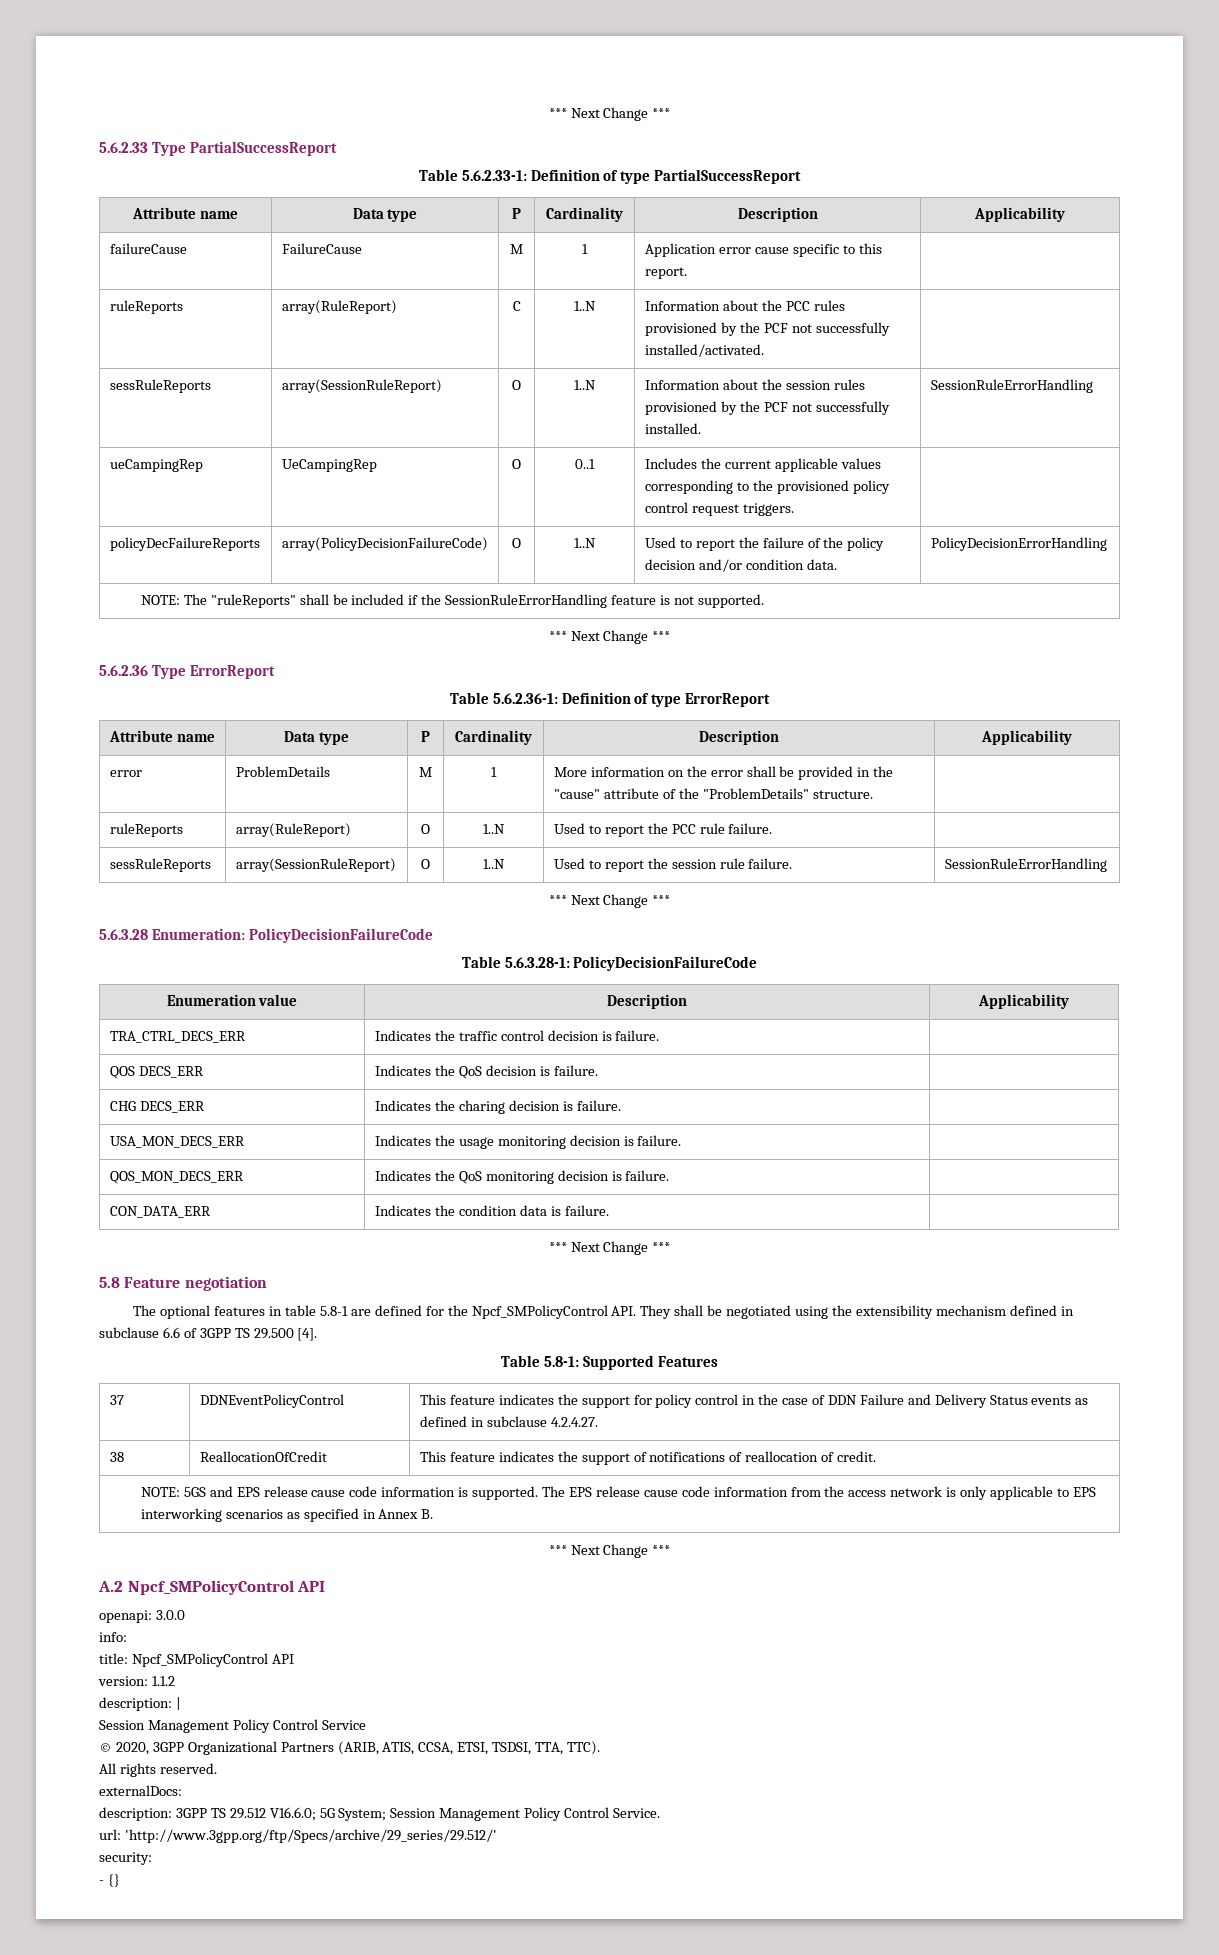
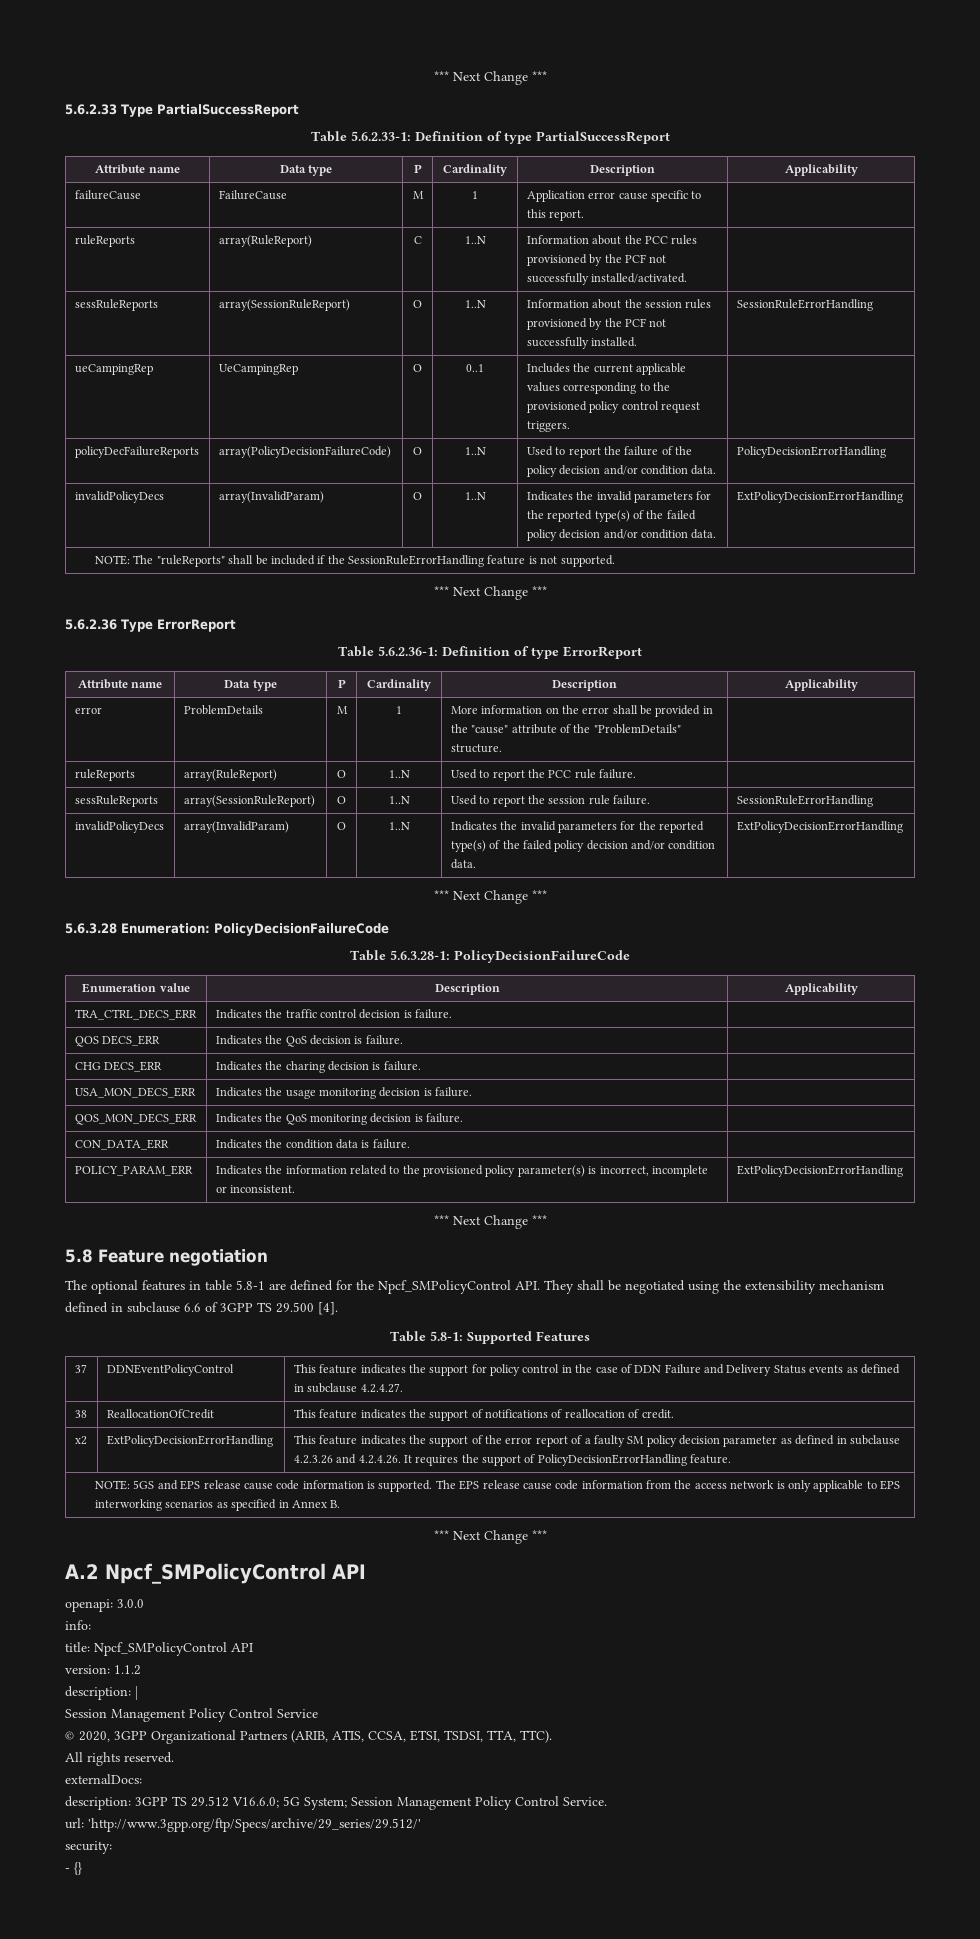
(1107, 544) none -> [74,491,164,503] [218,491,324,503] [413,492,422,500] [464,492,486,500] [526,491,712,503] [526,510,696,522] [526,529,717,541] [736,491,903,503] // invalidPolicyDecs | array(InvalidParam) | O | 1..N | Indicates the invalid parameters for the reported type(s) of the failed policy decision and/or condition data. | ExtPolicyDecisionErrorHandling
(1107, 865) none -> [74,821,164,833] [183,821,289,833] [337,822,346,830] [388,822,410,830] [450,821,705,833] [450,840,716,852] [450,859,476,869] [736,821,903,833] // invalidPolicyDecs | array(InvalidParam) | O | 1..N | Indicates the invalid parameters for the reported type(s) of the failed policy decision and/or condition data. | ExtPolicyDecisionErrorHandling
(609, 1210) none -> [74,1165,193,1176] [215,1165,708,1177] [215,1185,296,1193] [736,1165,903,1177] // POLICY_PARAM_ERR | Indicates the information related to the provisioned policy parameter(s) is incorrect, incomplete or inconsistent. | ExtPolicyDecisionErrorHandling
(877, 1456) none -> [74,1436,87,1445] [106,1435,273,1447] [293,1435,900,1447] [293,1454,732,1466] // x2 | ExtPolicyDecisionErrorHandling | This feature indicates the support of the error report of a faulty SM policy decision parameter as defined in subclause 4.2.3.26 and 4.2.4.26. It requires the support of PolicyDecisionErrorHandling feature.

